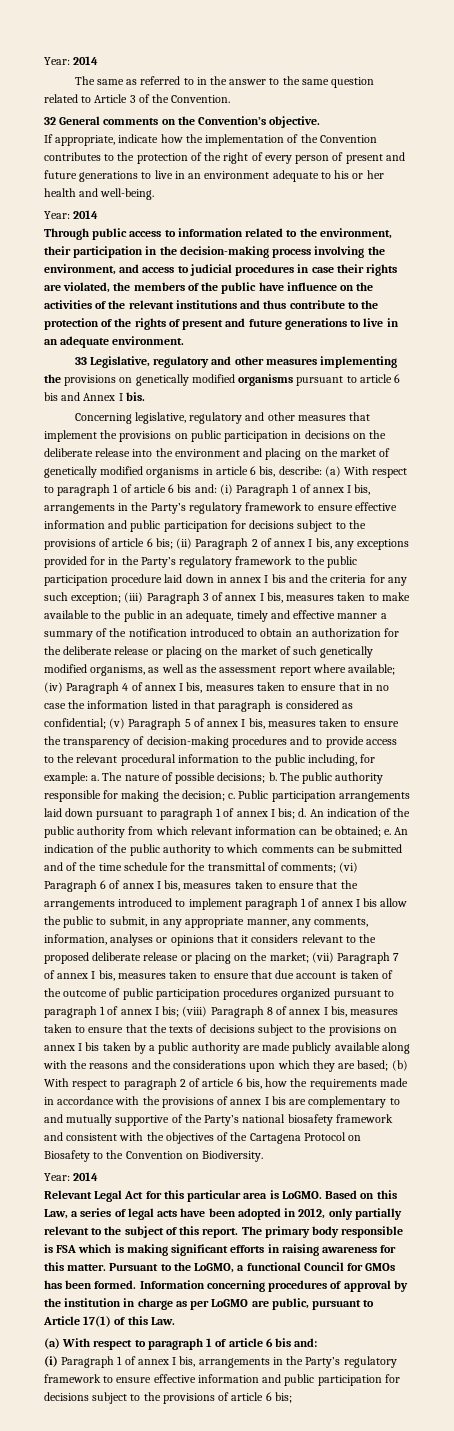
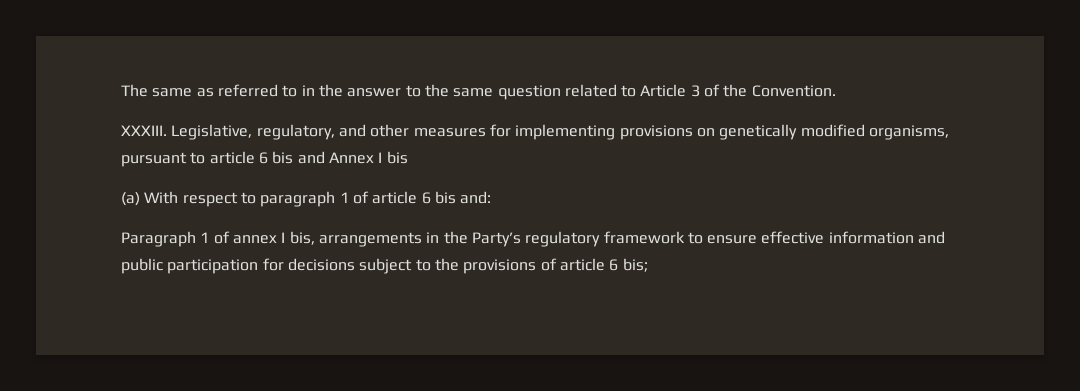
[44,56,99,65] Year: 2014 // -> (121, 90) none
[44,116,321,128] [44,134,377,146] [44,152,405,164] [44,170,384,182] [44,188,155,200] [44,210,99,219] [44,228,392,240] [44,246,385,258] [44,264,398,276] [44,282,374,294] [44,300,379,309] [44,318,399,330] [44,336,185,348] [74,356,397,368] [44,374,61,383] 32 General comments on the Convention’s objective. // If appropriate, indicate how the implementation of the Convention contributes to the protection of the right of every person of present and future generations to live in an environment adequate to his or her health and well-being. // Year: 2014 // Through public access to information related to the environment, their participation in the decision-making process involving the environment, and access to judicial procedures in case their rights are violated, the members of the public have influence on the activities of the relevant institutions and thus contribute to the protection of the rights of present and future generations to live in an adequate environment. // 33 Legislative, regulatory and other measures implementing the -> [121,124,616,140] XXXIII. Legislative, regulatory, and other measures for implementing
[238,374,294,386] organisms -> [868,125,949,140] organisms,
[125,392,145,401] [74,412,370,424] [44,430,387,442] [44,448,391,460] [44,466,322,478] bis. // Concerning legislative, regulatory and other measures that implement the provisions on public participation in decisions on the deliberate release into the environment and placing on the market of genetically modified organisms in article 6 bis, describe: -> [386,151,408,164] bis //
[219,484,233,495] (i) -> (492, 197) //
[176,538,410,550] [44,556,358,568] [44,574,407,586] [44,592,410,604] [44,610,387,622] [44,628,400,640] [44,646,374,658] [44,664,396,676] [44,682,390,694] [44,700,354,712] [44,718,399,730] [44,736,397,748] [44,754,376,766] [44,772,384,784] [44,790,410,802] [44,808,411,820] [44,826,409,838] [44,844,403,856] [44,862,359,873] [44,880,358,892] [44,898,408,910] [44,916,369,928] [44,934,377,946] [44,952,400,964] [44,970,394,981] [44,988,394,1000] [44,1006,399,1018] [44,1024,397,1036] [44,1042,410,1054] [43,1060,408,1072] [44,1078,408,1090] [44,1096,400,1108] [44,1114,393,1126] [44,1132,362,1144] [44,1150,264,1162] [44,1172,99,1181] [44,1190,397,1202] [44,1208,402,1220] [44,1226,404,1238] [44,1244,397,1256] [44,1262,396,1273] [44,1280,408,1292] [44,1298,375,1310] [43,1316,175,1327] [44,1338,318,1350] [44,1356,397,1368] [44,1374,400,1386] [44,1392,292,1404] (ii) Paragraph 2 of annex I bis, any exceptions provided for in the Party’s regulatory framework to the public participation procedure laid down in annex I bis and the criteria for any such exception; (iii) Paragraph 3 of annex I bis, measures taken to make available to the public in an adequate, timely and effective manner a summary of the notification introduced to obtain an authorization for the deliberate release or placing on the market of such genetically modified organisms, as well as the assessment report where available; (iv) Paragraph 4 of annex I bis, measures taken to ensure that in no case the information listed in that paragraph is considered as confidential; (v) Paragraph 5 of annex I bis, measures taken to ensure the transparency of decision-making procedures and to provide access to the relevant procedural information to the public including, for example: a. The nature of possible decisions; b. The public authority responsible for making the decision; c. Public participation arrangements laid down pursuant to paragraph 1 of annex I bis; d. An indication of the public authority from which relevant information can be obtained; e. An indication of the public authority to which comments can be submitted and of the time schedule for the transmittal of comments; (vi) Paragraph 6 of annex I bis, measures taken to ensure that the arrangements introduced to implement paragraph 1 of annex I bis allow the public to submit, in any appropriate manner, any comments, information, analyses or opinions that it considers relevant to the proposed deliberate release or placing on the market; (vii) Paragraph 7 of annex I bis, measures taken to ensure that due account is taken of the outcome of public participation procedures organized pursuant to paragraph 1 of annex I bis; (viii) Paragraph 8 of annex I bis, measures taken to ensure that the texts of decisions subject to the provisions on annex I bis taken by a public authority are made publicly available along with the reasons and the considerations upon which they are based; (b) With respect to paragraph 2 of article 6 bis, how the requirements made in accordance with the provisions of annex I bis are complementary to and mutually supportive of the Party’s national biosafety framework and consistent with the objectives of the Cartagena Protocol on Biosafety to the Convention on Biodiversity. // Year: 2014 // Relevant Legal Act for this particular area is LoGMO. Based on this Law, a series of legal acts have been adopted in 2012, only partially relevant to the subject of this report. The primary body responsible is FSA which is making significant efforts in raising awareness for this matter. Pursuant to the LoGMO, a functional Council for GMOs has been formed. Information concerning procedures of approval by the institution in charge as per LoGMO are public, pursuant to Article 17(1) of this Law. // (a) With respect to paragraph 1 of article 6 bis and: // (i) Paragraph 1 of annex I bis, arrangements in the Party’s regulatory framework to ensure effective information and public participation for decisions subject to the provisions of article 6 bis; -> (648, 265) none

